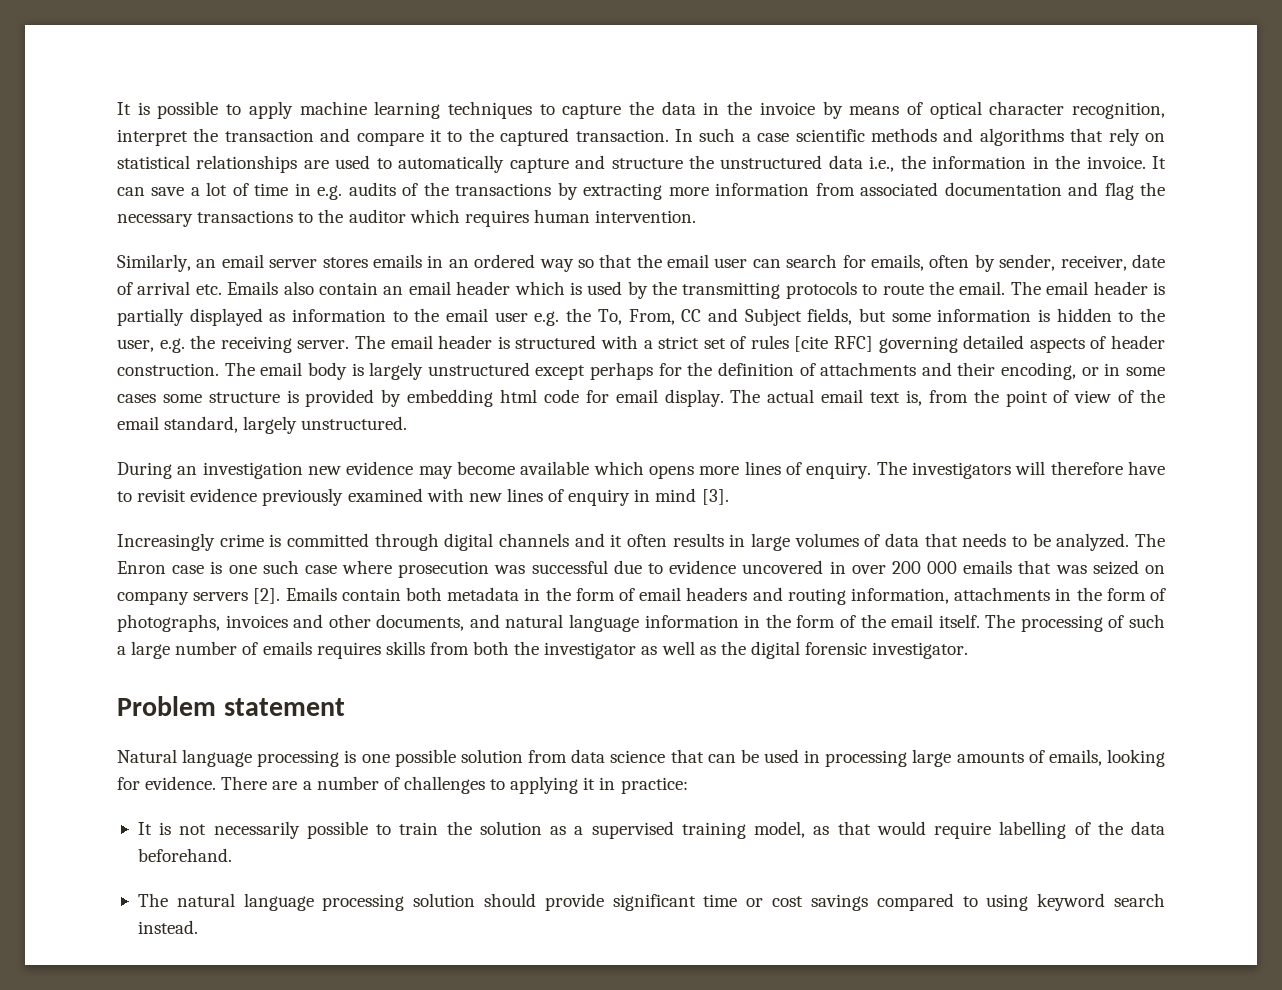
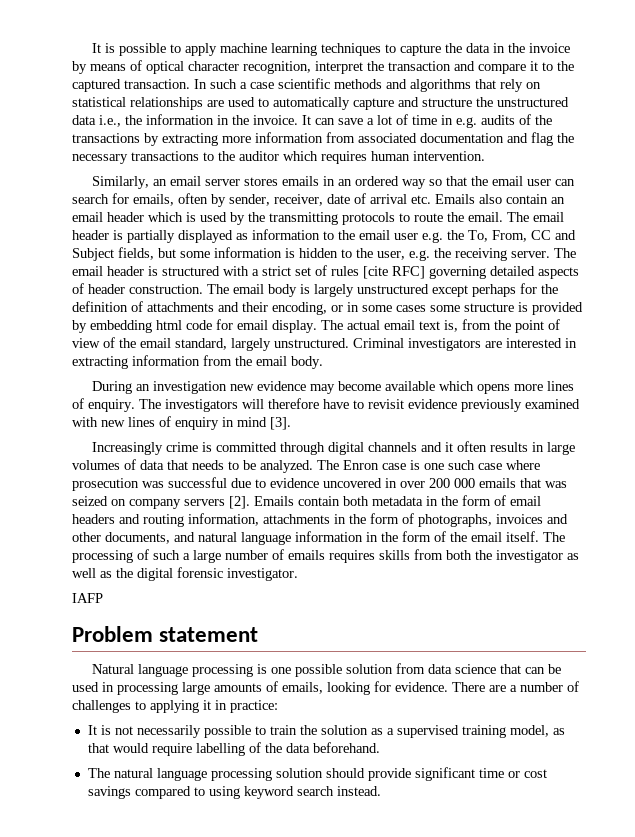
(408, 423) none -> [353,338,577,351] [72,355,323,369] Criminal investigators are interested in extracting information from the email body.
(969, 650) none -> [72,593,103,603] // IAFP

